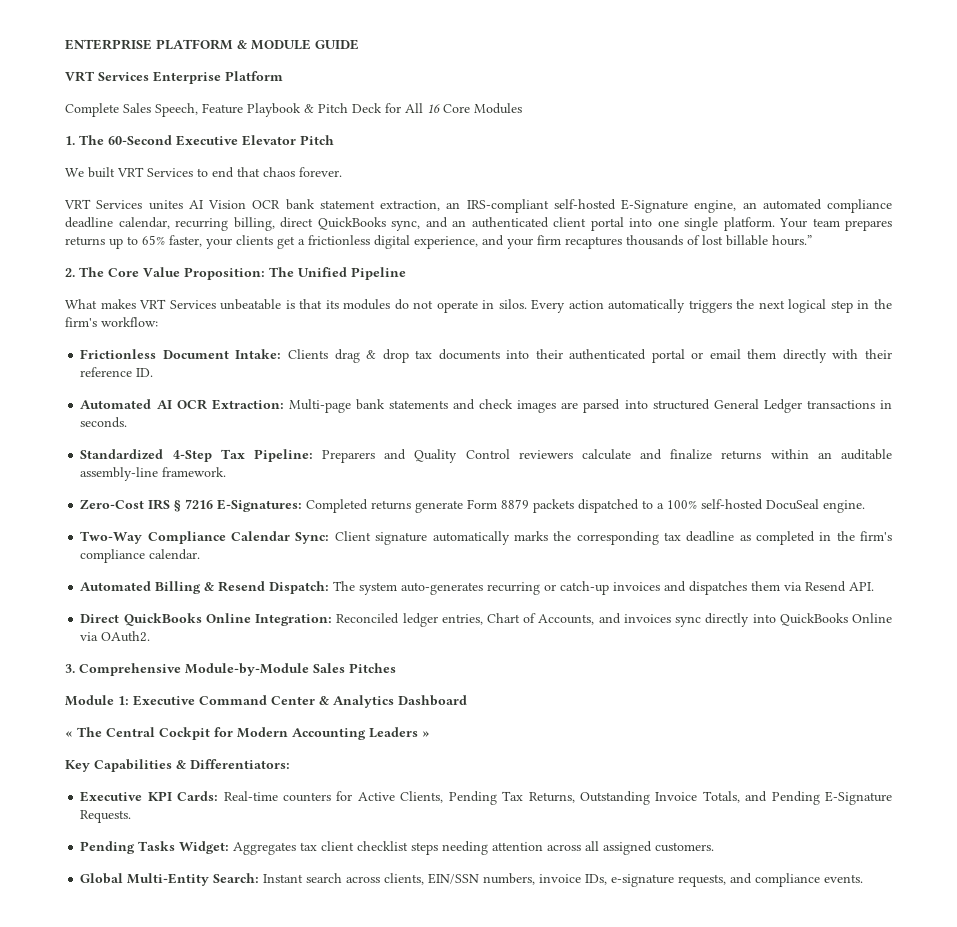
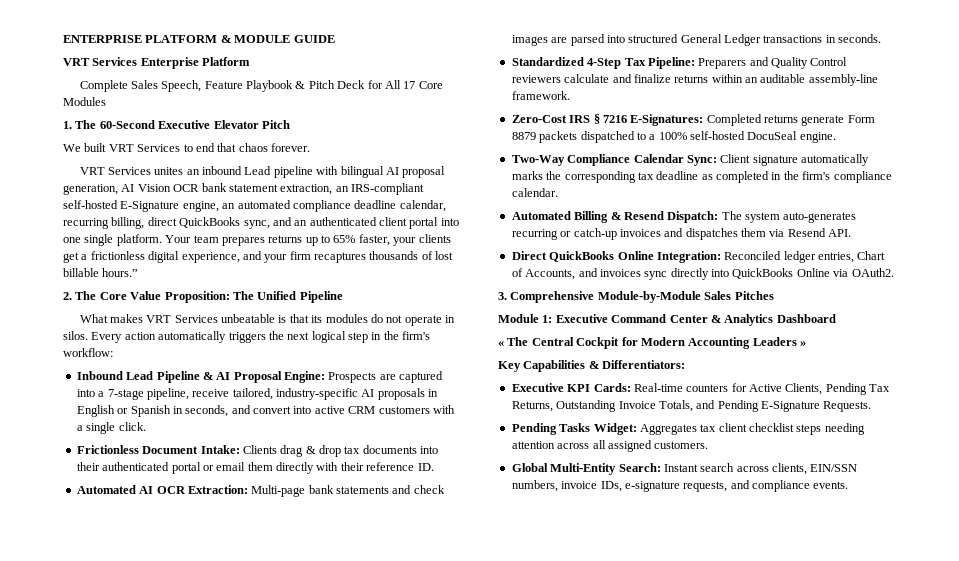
[427,104,440,113] 16 -> [403,81,416,89] 17
(183, 205) none -> [186,166,446,178] [63,184,118,195] an inbound Lead pipeline with bilingual AI proposal generation,
(158, 322) none -> [76,371,444,383] [76,388,439,400] [76,405,455,417] [76,422,146,434] // Inbound Lead Pipeline & AI Proposal Engine: Prospects are captured into a 7-stage pipeline, receive tailored, industry-specific AI proposals in English or Spanish in seconds, and convert into active CRM customers with a single click.

